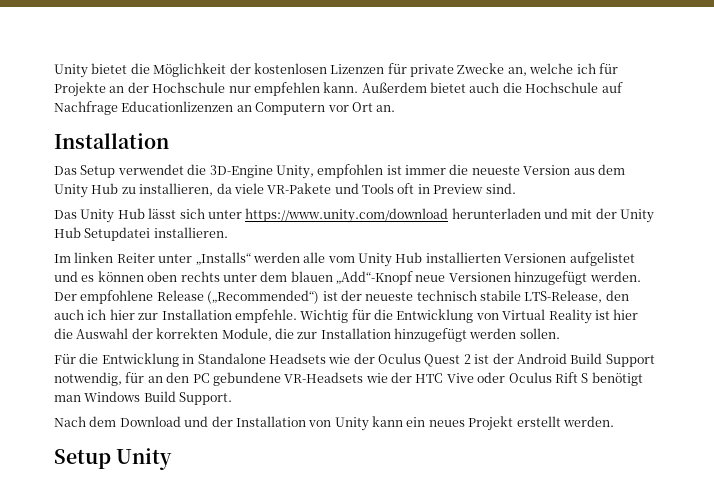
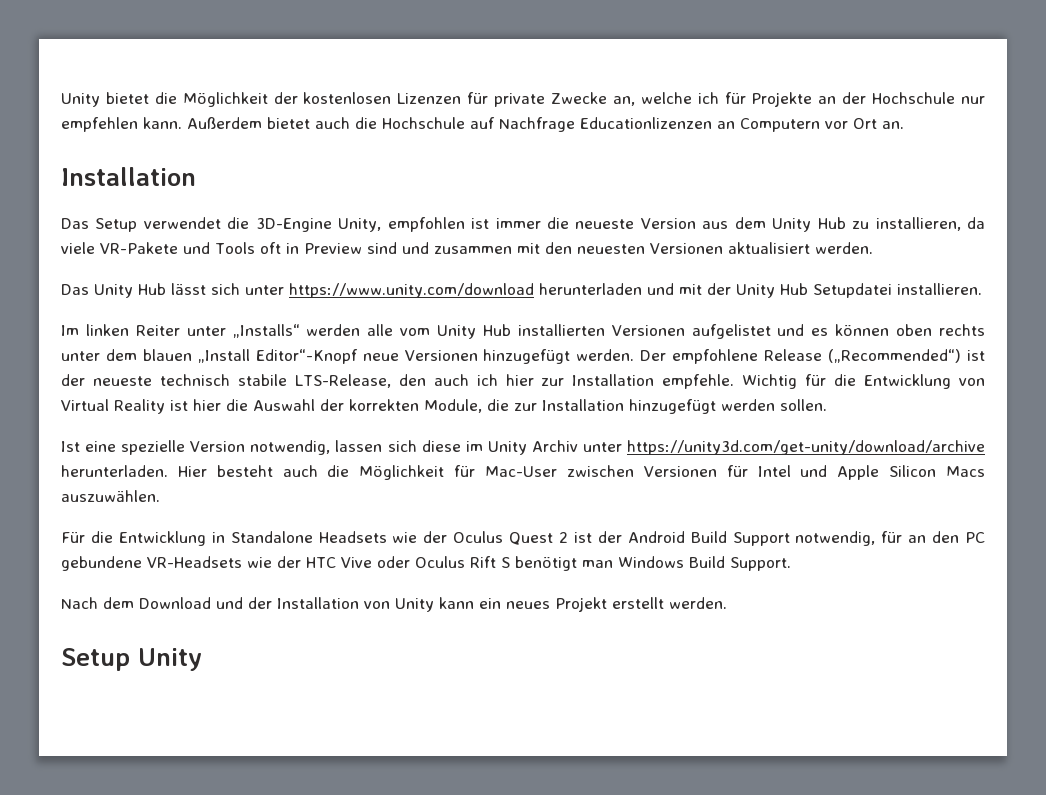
[485,183,516,194] sind. -> [366,242,873,254] sind und zusammen mit den neuesten Versionen aktualisiert werden.
[336,271,413,285] „Add“-Knopf -> [197,349,358,364] „Install Editor“-Knopf
(560, 333) none -> [61,440,986,455] [61,465,985,480] [61,490,160,502] // Ist eine spezielle Version notwendig, lassen sich diese im Unity Archiv unter https://unity3d.com/get-unity/download/archive herunterladen. Hier besteht auch die Möglichkeit für Mac-User zwischen Versionen für Intel und Apple Silicon Macs auszuwählen.

